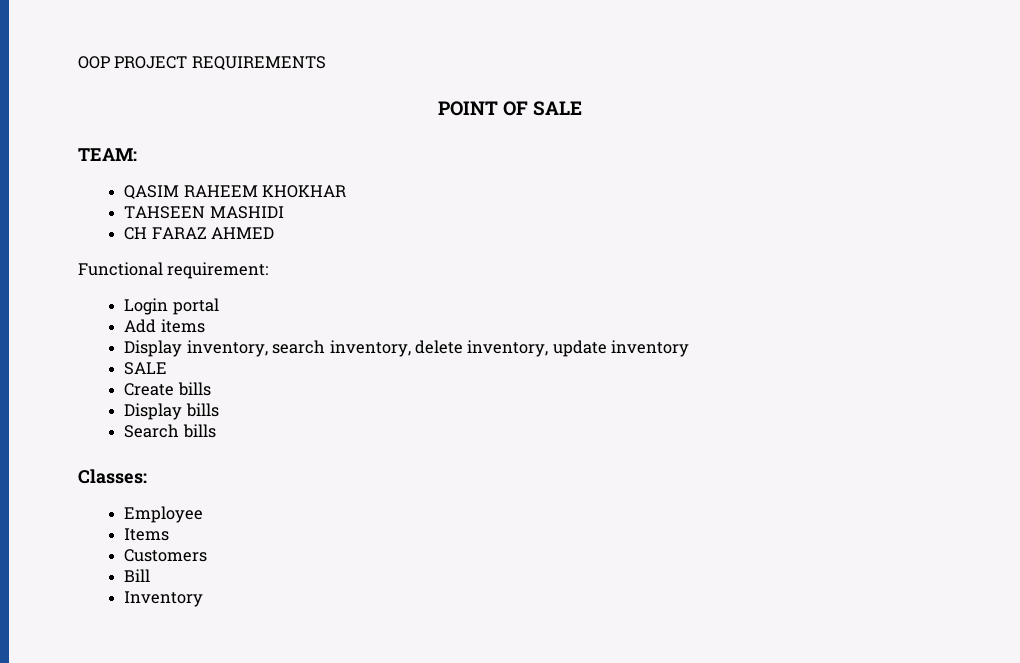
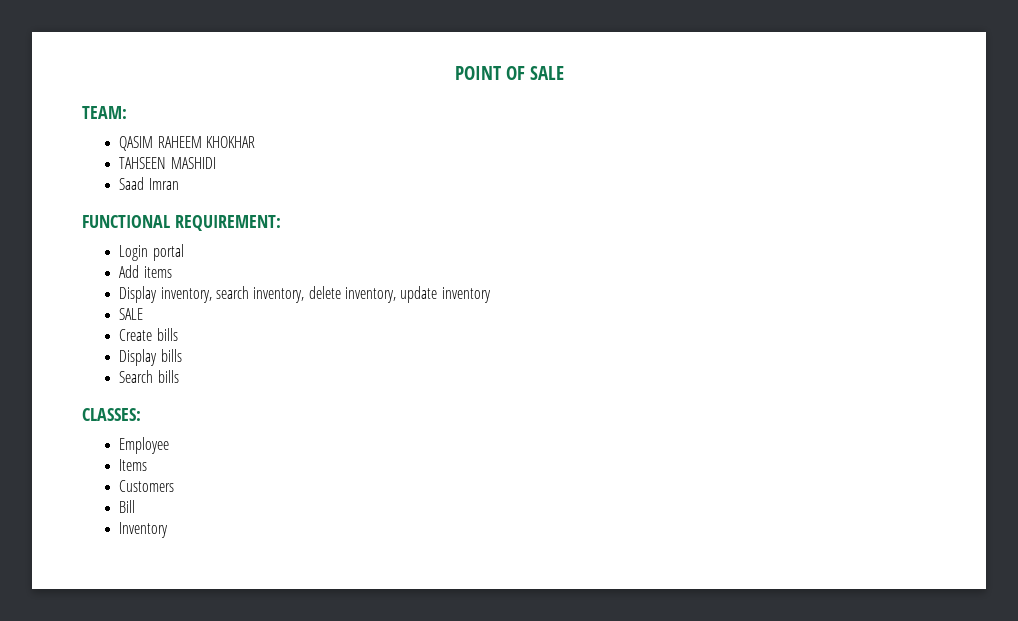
[78,56,326,70] OOP PROJECT REQUIREMENTS // -> (454, 73) none
[124,227,275,240] [78,262,269,279] CH FARAZ AHMED // Functional requirement: -> [119,177,179,190] [82,215,281,231] Saad Imran // FUNCTIONAL REQUIREMENT:
[78,469,147,484] Classes: -> [82,408,141,421] CLASSES:

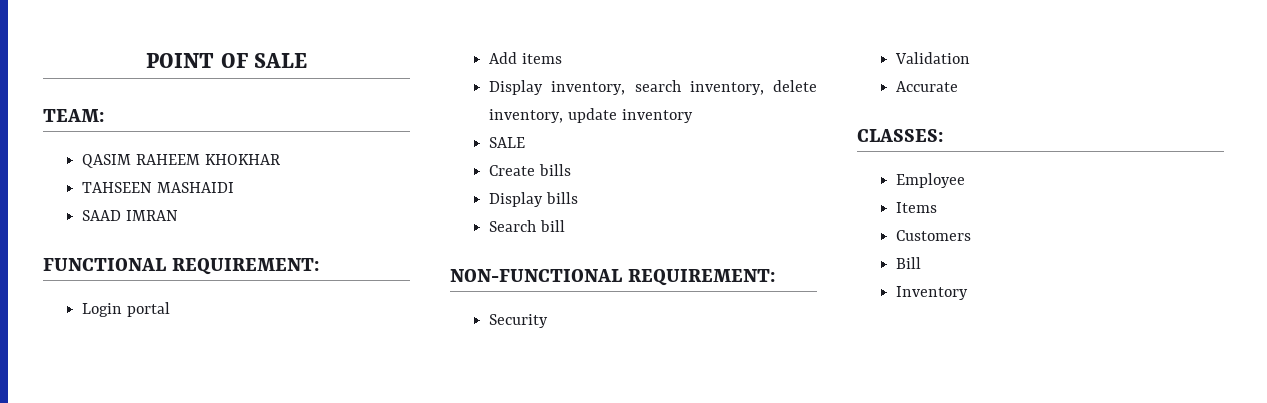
[170,157,216,169] [119,177,179,190] MASHIDI // Saad Imran -> [156,182,234,193] [82,210,178,221] MASHAIDI // SAAD IMRAN
[157,370,179,383] bills -> [539,220,565,232] [450,269,775,286] [489,314,549,328] [895,52,971,64] [896,81,959,92] bill // NON-FUNCTIONAL REQUIREMENT: // Security // Validation // Accurate

